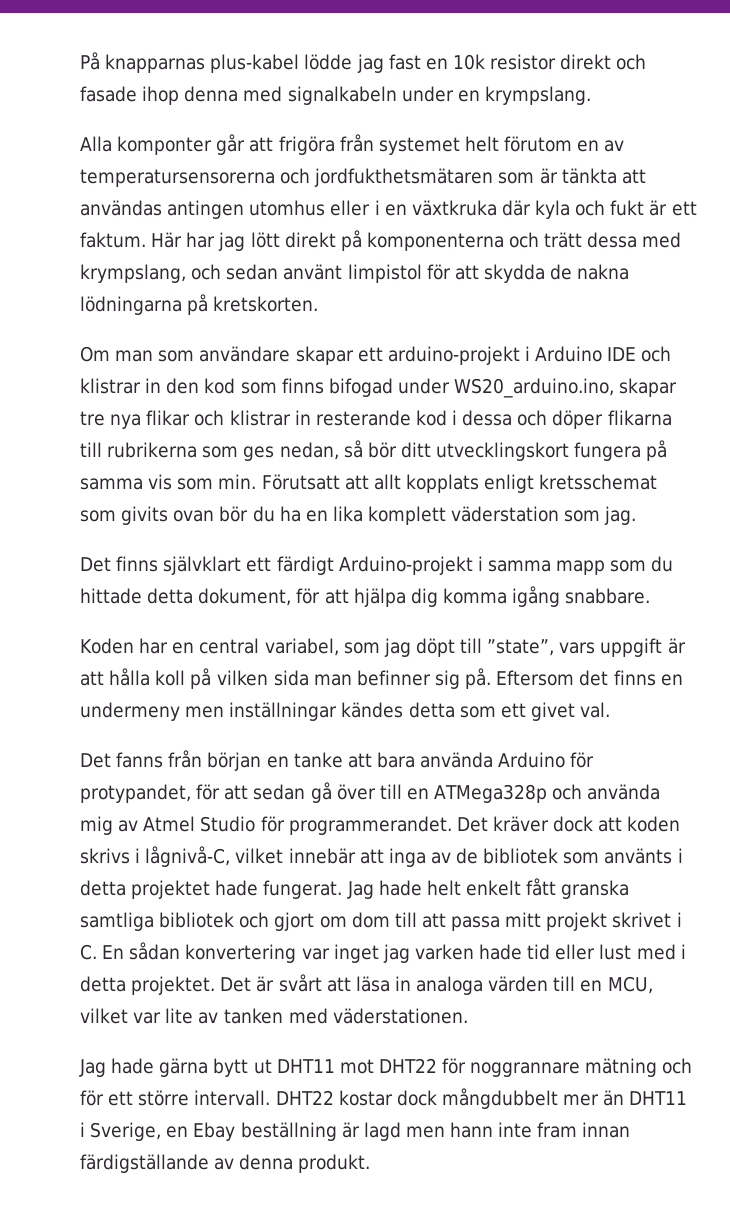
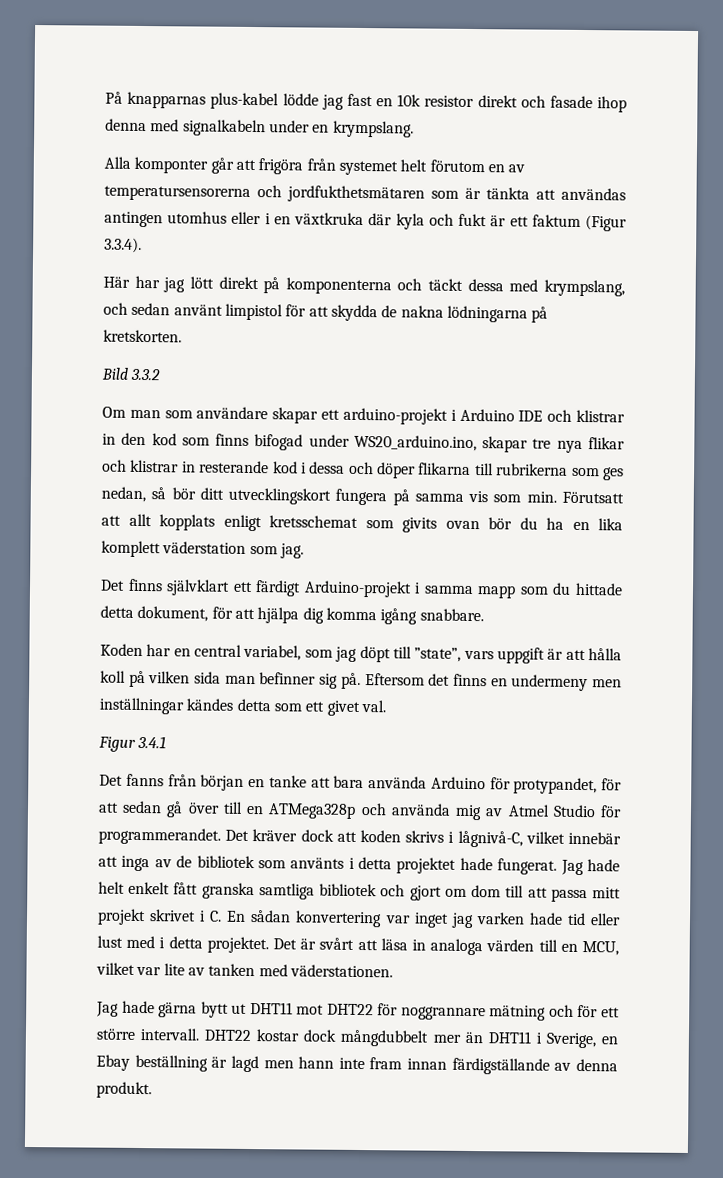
[80,232,146,248] faktum. -> [531,214,627,232] [104,237,142,253] faktum (Figur 3.3.4). //
[544,232,583,248] trätt -> [428,278,464,291] täckt
(319, 304) none -> [101,367,161,381] // Bild 3.3.2
(611, 710) none -> [98,735,167,752] // Figur 3.4.1

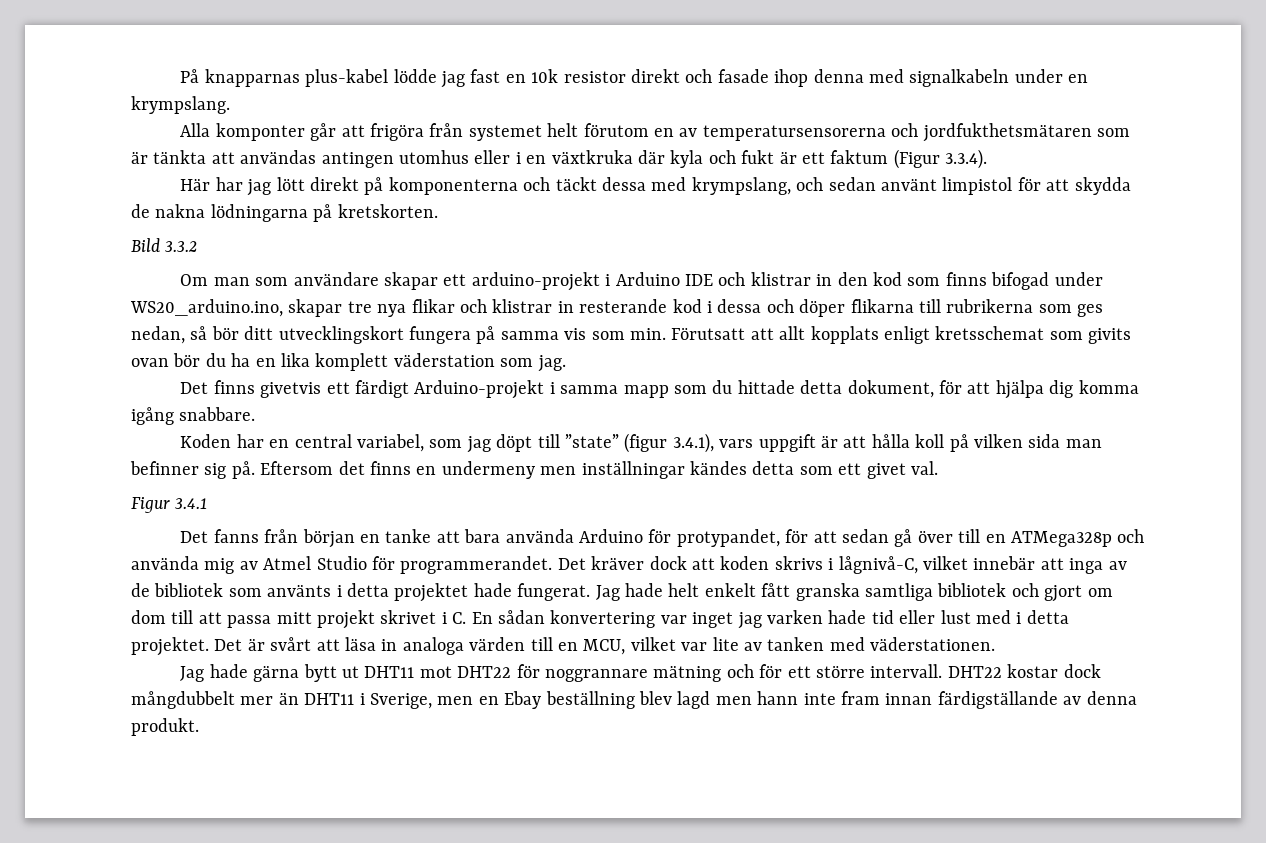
[166,579,231,596] självklart -> [260,382,322,398] givetvis
[414,647,462,662] ”state”, -> [564,433,714,453] ”state” (figur 3.4.1),
(596, 1040) none -> [437,696,474,705] men
[211,1056,228,1068] är -> [638,691,672,705] blev

